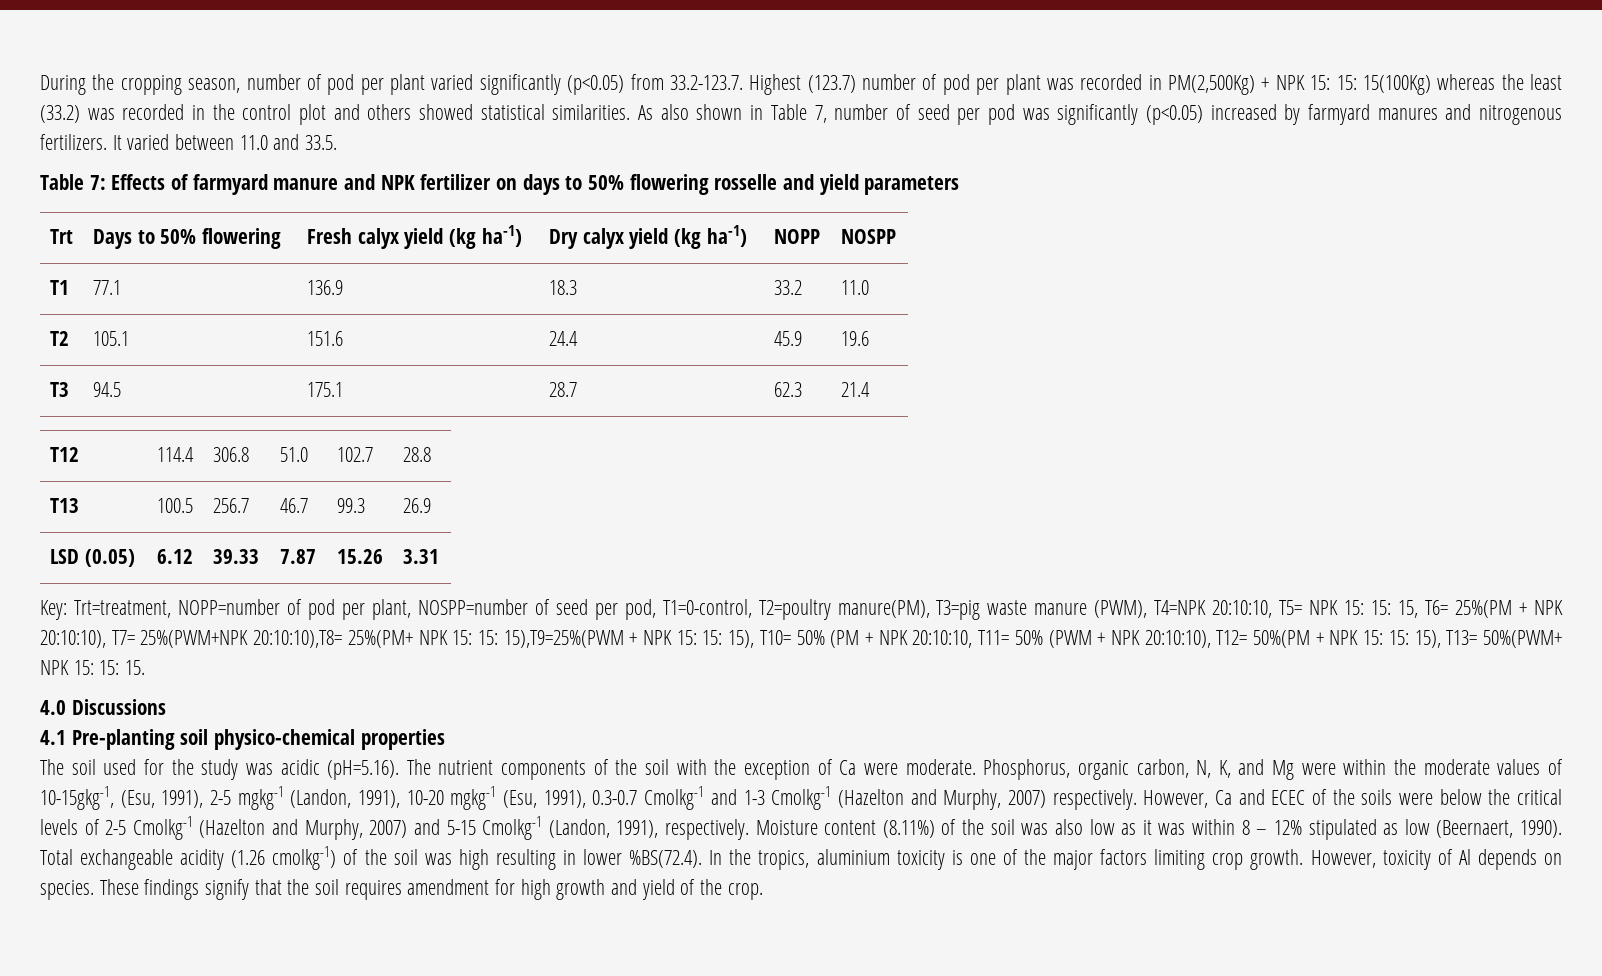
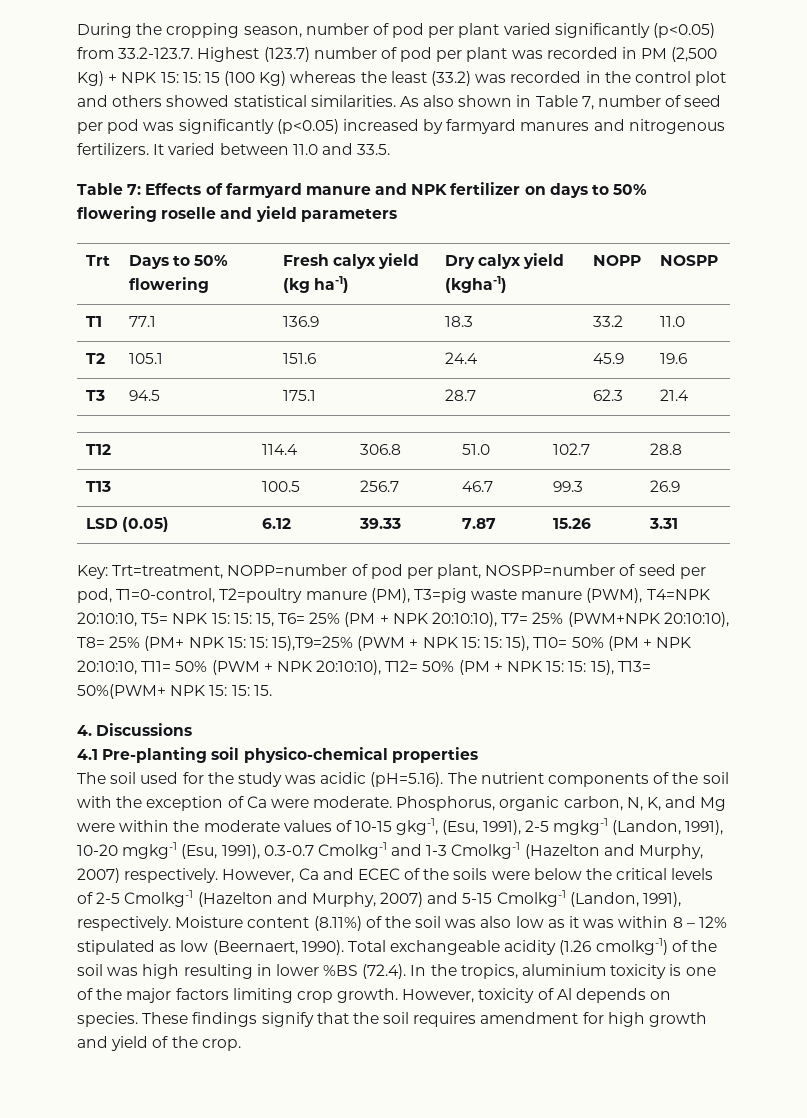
[1168,75,1431,95] PM(2,500Kg) + NPK 15: 15: 15(100Kg) -> [641,47,718,62] [77,71,287,86] PM (2,500 Kg) + NPK 15: 15: 15 (100 Kg)
[714,174,778,190] rosselle -> [161,207,217,219] roselle
[673,225,747,249] (kg ha-1) -> [445,276,508,293] (kgha-1)
[837,600,930,618] manure(PM), -> [305,588,410,603] manure (PM),
[1455,600,1513,618] 25%(PM -> [309,612,376,627] 25% (PM
[140,630,624,648] 25%(PWM+NPK 20:10:10),T8= 25%(PM+ NPK 15: 15: 15),T9=25%(PWM -> [532,612,729,627] [77,636,406,651] 25% (PWM+NPK 20:10:10), T8= 25% (PM+ NPK 15: 15: 15),T9=25% (PWM
[1253,630,1311,648] 50%(PM -> [422,660,490,675] 50% (PM
[40,700,66,715] 4.0 -> [77,725,92,736] 4.
[40,786,114,810] 10-15gkg-1, -> [355,818,439,835] 10-15 gkg-1,
[629,850,703,868] %BS(72.4). -> [323,964,407,979] %BS (72.4).

